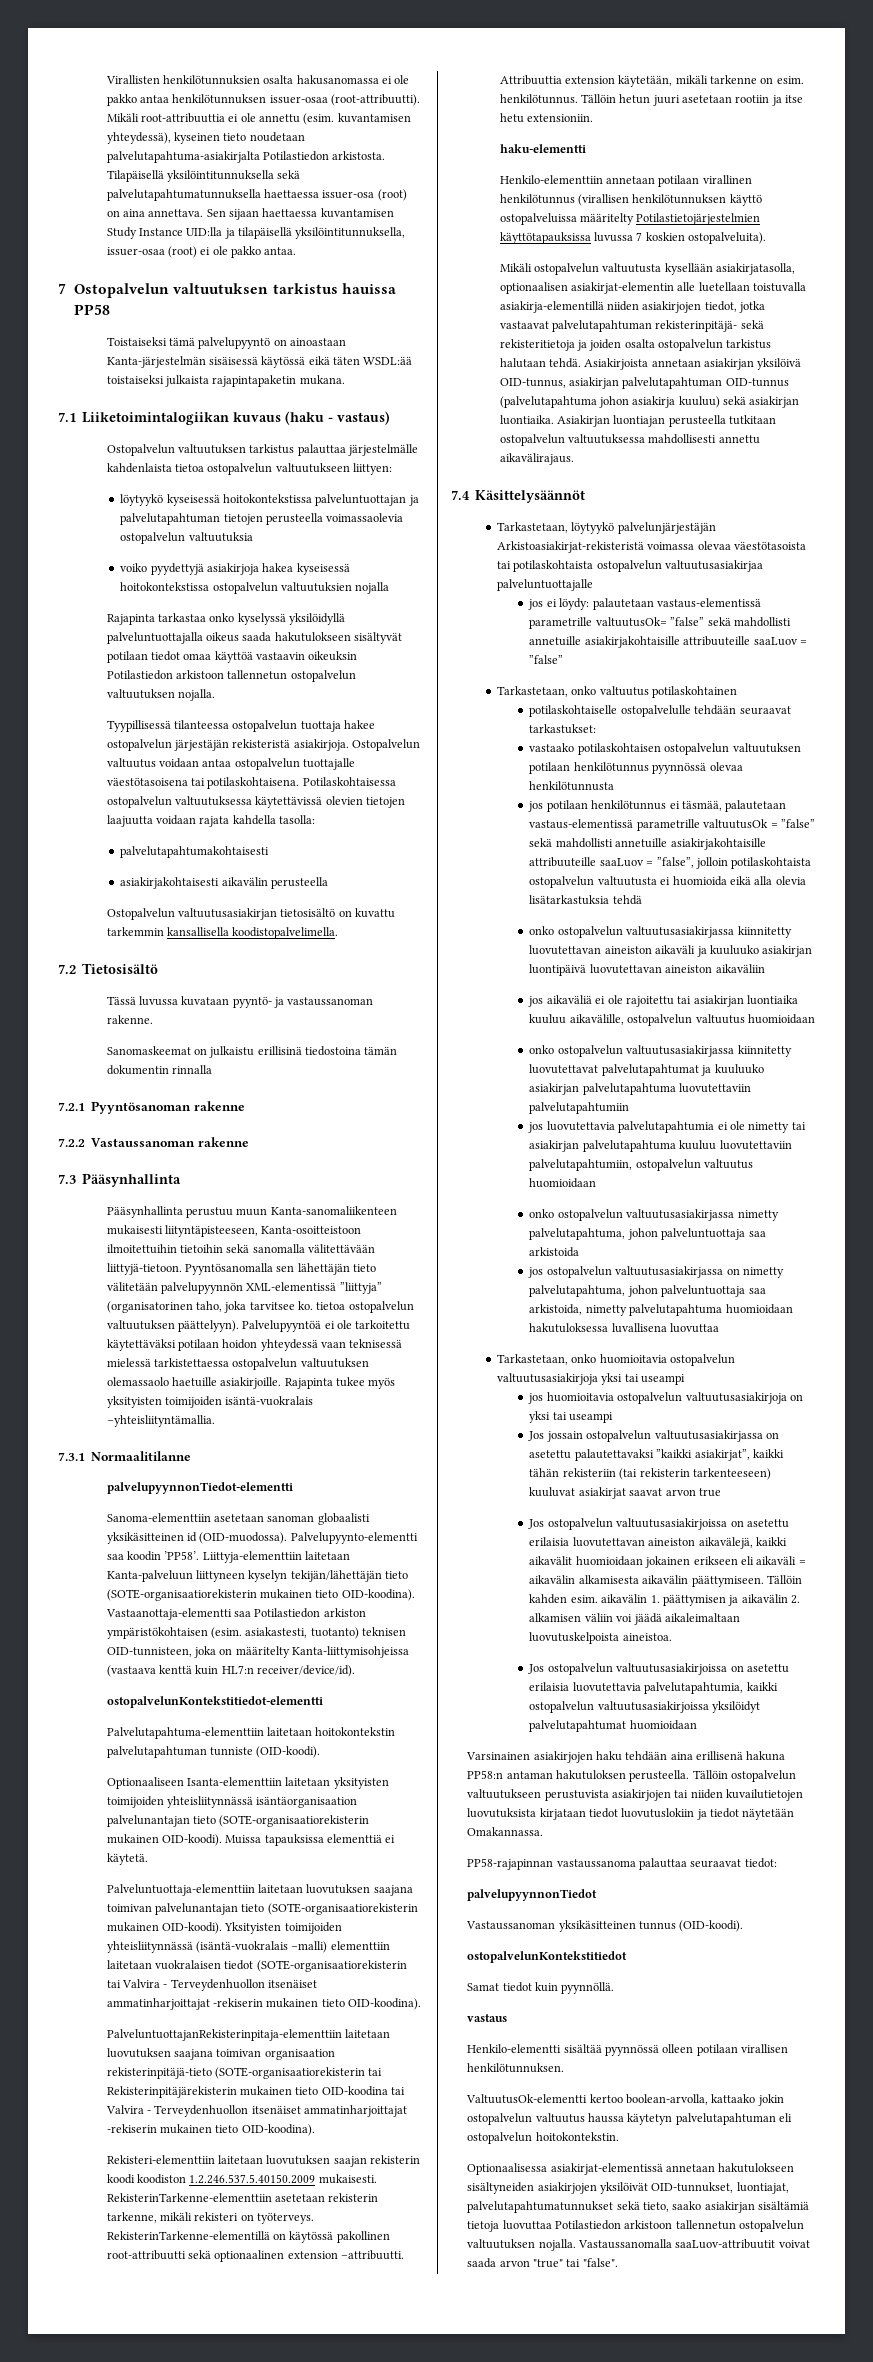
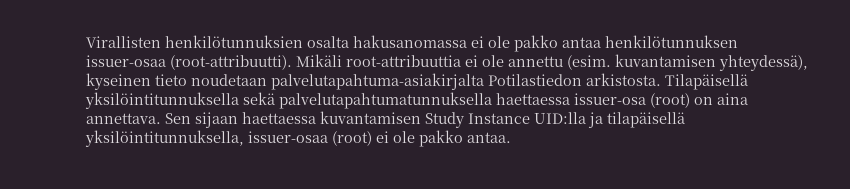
[58,283,396,298] [74,304,111,315] [106,337,347,349] [106,356,413,368] [106,375,345,387] [58,411,391,425] [106,444,419,456] [106,463,393,475] [120,494,419,506] [120,513,404,525] [120,532,253,544] [120,563,350,575] [120,582,390,594] [106,613,346,625] [106,632,403,644] [106,651,358,663] [106,670,356,682] [106,689,215,701] [106,720,376,732] [106,739,421,751] [106,758,356,770] [106,777,396,789] [106,796,406,808] [106,815,316,827] [120,846,270,858] [120,877,329,889] [106,908,396,920] [106,927,339,939] [58,963,159,974] [106,996,374,1008] [106,1015,153,1024] [106,1046,398,1058] [106,1065,212,1075] [58,1101,245,1114] [58,1137,249,1147] [58,1173,182,1187] [106,1206,397,1218] [106,1225,362,1237] [106,1244,376,1254] [106,1263,377,1275] [106,1282,382,1294] [106,1301,414,1313] [106,1320,411,1332] [106,1339,403,1351] [106,1358,369,1370] [106,1377,396,1389] [106,1396,314,1408] [106,1415,215,1427] [58,1451,192,1461] [106,1482,293,1494] [106,1513,370,1525] [106,1532,418,1544] [106,1551,351,1563] [106,1570,409,1582] [106,1589,415,1601] [105,1608,366,1620] [106,1627,407,1639] [106,1646,410,1658] [106,1665,356,1677] [106,1696,323,1708] [106,1727,396,1739] [106,1746,321,1758] [106,1777,389,1789] [106,1796,358,1808] [106,1815,370,1827] [106,1834,396,1846] [106,1853,148,1865] [106,1884,413,1896] [106,1903,418,1915] [106,1922,342,1934] [106,1941,390,1953] [106,1960,407,1972] [106,1979,318,1991] [106,1998,422,2010] [106,2029,390,2041] [106,2048,335,2060] [106,2067,383,2079] [106,2086,406,2098] [105,2105,408,2117] [106,2124,315,2136] [106,2155,421,2167] [106,2174,377,2184] [106,2193,379,2202] [106,2212,315,2224] [106,2231,390,2243] [106,2250,405,2262] [499,75,804,87] [499,94,804,106] [499,113,593,123] [499,144,586,153] [499,175,752,187] [499,194,762,206] [499,213,761,225] [499,232,767,244] [499,263,796,275] [499,282,807,294] [499,301,766,313] [499,320,764,332] [499,339,772,351] [499,358,802,370] [499,377,789,389] [499,396,800,408] [499,415,777,427] [499,434,760,446] [499,453,574,465] [451,490,586,503] [497,522,716,534] [497,541,807,553] [497,560,764,572] [497,579,594,591] [528,598,761,610] [529,617,791,629] [529,636,807,648] [529,655,564,664] [497,686,738,698] [529,705,791,717] [529,724,597,734] [529,743,801,755] [529,762,743,774] [529,781,615,791] [528,800,787,812] [529,819,815,831] [529,838,766,850] [529,857,812,869] [529,876,806,888] [529,895,642,905] [529,926,792,938] [529,945,813,957] [529,964,765,976] [528,995,799,1007] [529,1014,815,1026] [529,1045,792,1057] [529,1064,764,1076] [529,1083,752,1095] [529,1102,630,1114] [528,1121,806,1133] [529,1140,792,1152] [529,1159,754,1171] [529,1178,597,1188] [529,1209,779,1221] [529,1228,766,1240] [529,1247,580,1257] [528,1266,784,1278] [529,1285,766,1297] [529,1304,793,1316] [529,1323,720,1333] [497,1354,736,1366] [497,1373,686,1385] [528,1392,803,1404] [529,1411,614,1423] [528,1430,779,1442] [529,1449,784,1461] [529,1468,771,1480] [529,1487,721,1499] [528,1518,789,1530] [529,1537,787,1549] [529,1556,806,1568] [529,1575,802,1587] [529,1594,801,1606] [529,1613,740,1625] [529,1632,672,1644] [528,1663,789,1675] [529,1682,778,1694] [529,1701,761,1713] [529,1720,697,1732] [466,1751,786,1763] [467,1770,797,1782] [467,1789,804,1801] [467,1808,795,1820] [467,1827,544,1836] [467,1858,777,1870] [467,1889,598,1901] [466,1920,744,1932] [467,1951,628,1963] [467,1982,615,1994] [467,2014,508,2022] [467,2044,789,2056] [467,2063,565,2073] [466,2094,784,2106] [467,2113,793,2125] [467,2132,619,2144] [467,2163,795,2175] [467,2182,789,2194] [467,2201,810,2213] [467,2220,805,2232] [467,2239,810,2251] [467,2258,618,2268] // 7 Ostopalvelun valtuutuksen tarkistus hauissa PP58 // Toistaiseksi tämä palvelupyyntö on ainoastaan Kanta-järjestelmän sisäisessä käytössä eikä täten WSDL:ää toistaiseksi julkaista rajapintapaketin mukana. // 7.1 Liiketoimintalogiikan kuvaus (haku - vastaus) // Ostopalvelun valtuutuksen tarkistus palauttaa järjestelmälle kahdenlaista tietoa ostopalvelun valtuutukseen liittyen: // löytyykö kyseisessä hoitokontekstissa palveluntuottajan ja palvelutapahtuman tietojen perusteella voimassaolevia ostopalvelun valtuutuksia // voiko pyydettyjä asiakirjoja hakea kyseisessä hoitokontekstissa ostopalvelun valtuutuksien nojalla // Rajapinta tarkastaa onko kyselyssä yksilöidyllä palveluntuottajalla oikeus saada hakutulokseen sisältyvät potilaan tiedot omaa käyttöä vastaavin oikeuksin Potilastiedon arkistoon tallennetun ostopalvelun valtuutuksen nojalla. // Tyypillisessä tilanteessa ostopalvelun tuottaja hakee ostopalvelun järjestäjän rekisteristä asiakirjoja. Ostopalvelun valtuutus voidaan antaa ostopalvelun tuottajalle väestötasoisena tai potilaskohtaisena. Potilaskohtaisessa ostopalvelun valtuutuksessa käytettävissä olevien tietojen laajuutta voidaan rajata kahdella tasolla: // palvelutapahtumakohtaisesti // asiakirjakohtaisesti aikavälin perusteella // Ostopalvelun valtuutusasiakirjan tietosisältö on kuvattu tarkemmin kansallisella koodistopalvelimella. // 7.2 Tietosisältö // Tässä luvussa kuvataan pyyntö- ja vastaussanoman rakenne. // Sanomaskeemat on julkaistu erillisinä tiedostoina tämän dokumentin rinnalla // 7.2.1 Pyyntösanoman rakenne // 7.2.2 Vastaussanoman rakenne // 7.3 Pääsynhallinta // Pääsynhallinta perustuu muun Kanta-sanomaliikenteen mukaisesti liityntäpisteeseen, Kanta-osoitteistoon ilmoitettuihin tietoihin sekä sanomalla välitettävään liittyjä-tietoon. Pyyntösanomalla sen lähettäjän tieto välitetään palvelupyynnön XML-elementissä ”liittyja” (organisatorinen taho, joka tarvitsee ko. tietoa ostopalvelun valtuutuksen päättelyyn). Palvelupyyntöä ei ole tarkoitettu käytettäväksi potilaan hoidon yhteydessä vaan teknisessä mielessä tarkistettaessa ostopalvelun valtuutuksen olemassaolo haetuille asiakirjoille. Rajapinta tukee myös yksityisten toimijoiden isäntä-vuokralais –yhteisliityntämallia. // 7.3.1 Normaalitilanne // palvelupyynnonTiedot-elementti // Sanoma-elementtiin asetetaan sanoman globaalisti yksikäsitteinen id (OID-muodossa). Palvelupyynto-elementti saa koodin ’PP58’. Liittyja-elementtiin laitetaan Kanta-palveluun liittyneen kyselyn tekijän/lähettäjän tieto (SOTE-organisaatiorekisterin mukainen tieto OID-koodina). Vastaanottaja-elementti saa Potilastiedon arkiston ympäristökohtaisen (esim. asiakastesti, tuotanto) teknisen OID-tunnisteen, joka on määritelty Kanta-liittymisohjeissa (vastaava kenttä kuin HL7:n receiver/device/id). // ostopalvelunKontekstitiedot-elementti // Palvelutapahtuma-elementtiin laitetaan hoitokontekstin palvelutapahtuman tunniste (OID-koodi). // Optionaaliseen Isanta-elementtiin laitetaan yksityisten toimijoiden yhteisliitynnässä isäntäorganisaation palvelunantajan tieto (SOTE-organisaatiorekisterin mukainen OID-koodi). Muissa tapauksissa elementtiä ei käytetä. // Palveluntuottaja-elementtiin laitetaan luovutuksen saajana toimivan palvelunantajan tieto (SOTE-organisaatiorekisterin mukainen OID-koodi). Yksityisten toimijoiden yhteisliitynnässä (isäntä-vuokralais –malli) elementtiin laitetaan vuokralaisen tiedot (SOTE-organisaatiorekisterin tai Valvira - Terveydenhuollon itsenäiset ammatinharjoittajat -rekiserin mukainen tieto OID-koodina). // PalveluntuottajanRekisterinpitaja-elementtiin laitetaan luovutuksen saajana toimivan organisaation rekisterinpitäjä-tieto (SOTE-organisaatiorekisterin tai Rekisterinpitäjärekisterin mukainen tieto OID-koodina tai Valvira - Terveydenhuollon itsenäiset ammatinharjoittajat -rekiserin mukainen tieto OID-koodina). // Rekisteri-elementtiin laitetaan luovutuksen saajan rekisterin koodi koodiston 1.2.246.537.5.40150.2009 mukaisesti. RekisterinTarkenne-elementtiin asetetaan rekisterin tarkenne, mikäli rekisteri on työterveys. RekisterinTarkenne-elementillä on käytössä pakollinen root-attribuutti sekä optionaalinen extension –attribuutti. Attribuuttia extension käytetään, mikäli tarkenne on esim. henkilötunnus. Tällöin hetun juuri asetetaan rootiin ja itse hetu extensioniin. // haku-elementti // Henkilo-elementtiin annetaan potilaan virallinen henkilötunnus (virallisen henkilötunnuksen käyttö ostopalveluissa määritelty Potilastietojärjestelmien käyttötapauksissa luvussa 7 koskien ostopalveluita). // Mikäli ostopalvelun valtuutusta kysellään asiakirjatasolla, optionaalisen asiakirjat-elementin alle luetellaan toistuvalla asiakirja-elementillä niiden asiakirjojen tiedot, jotka vastaavat palvelutapahtuman rekisterinpitäjä- sekä rekisteritietoja ja joiden osalta ostopalvelun tarkistus halutaan tehdä. Asiakirjoista annetaan asiakirjan yksilöivä OID-tunnus, asiakirjan palvelutapahtuman OID-tunnus (palvelutapahtuma johon asiakirja kuuluu) sekä asiakirjan luontiaika. Asiakirjan luontiajan perusteella tutkitaan ostopalvelun valtuutuksessa mahdollisesti annettu aikavälirajaus. // 7.4 Käsittelysäännöt // Tarkastetaan, löytyykö palvelunjärjestäjän Arkistoasiakirjat-rekisteristä voimassa olevaa väestötasoista tai potilaskohtaista ostopalvelun valtuutusasiakirjaa palveluntuottajalle // jos ei löydy: palautetaan vastaus-elementissä parametrille valtuutusOk= ”false” sekä mahdollisti annetuille asiakirjakohtaisille attribuuteille saaLuov = ”false” // Tarkastetaan, onko valtuutus potilaskohtainen // potilaskohtaiselle ostopalvelulle tehdään seuraavat tarkastukset: // vastaako potilaskohtaisen ostopalvelun valtuutuksen potilaan henkilötunnus pyynnössä olevaa henkilötunnusta // jos potilaan henkilötunnus ei täsmää, palautetaan vastaus-elementissä parametrille valtuutusOk = ”false” sekä mahdollisti annetuille asiakirjakohtaisille attribuuteille saaLuov = ”false”, jolloin potilaskohtaista ostopalvelun valtuutusta ei huomioida eikä alla olevia lisätarkastuksia tehdä // onko ostopalvelun valtuutusasiakirjassa kiinnitetty luovutettavan aineiston aikaväli ja kuuluuko asiakirjan luontipäivä luovutettavan aineiston aikaväliin // jos aikaväliä ei ole rajoitettu tai asiakirjan luontiaika kuuluu aikavälille, ostopalvelun valtuutus huomioidaan // onko ostopalvelun valtuutusasiakirjassa kiinnitetty luovutettavat palvelutapahtumat ja kuuluuko asiakirjan palvelutapahtuma luovutettaviin palvelutapahtumiin // jos luovutettavia palvelutapahtumia ei ole nimetty tai asiakirjan palvelutapahtuma kuuluu luovutettaviin palvelutapahtumiin, ostopalvelun valtuutus huomioidaan // onko ostopalvelun valtuutusasiakirjassa nimetty palvelutapahtuma, johon palveluntuottaja saa arkistoida // jos ostopalvelun valtuutusasiakirjassa on nimetty palvelutapahtuma, johon palveluntuottaja saa arkistoida, nimetty palvelutapahtuma huomioidaan hakutuloksessa luvallisena luovuttaa // Tarkastetaan, onko huomioitavia ostopalvelun valtuutusasiakirjoja yksi tai useampi // jos huomioitavia ostopalvelun valtuutusasiakirjoja on yksi tai useampi // Jos jossain ostopalvelun valtuutusasiakirjassa on asetettu palautettavaksi ”kaikki asiakirjat”, kaikki tähän rekisteriin (tai rekisterin tarkenteeseen) kuuluvat asiakirjat saavat arvon true // Jos ostopalvelun valtuutusasiakirjoissa on asetettu erilaisia luovutettavan aineiston aikavälejä, kaikki aikavälit huomioidaan jokainen erikseen eli aikaväli = aikavälin alkamisesta aikavälin päättymiseen. Tällöin kahden esim. aikavälin 1. päättymisen ja aikavälin 2. alkamisen väliin voi jäädä aikaleimaltaan luovutuskelpoista aineistoa. // Jos ostopalvelun valtuutusasiakirjoissa on asetettu erilaisia luovutettavia palvelutapahtumia, kaikki ostopalvelun valtuutusasiakirjoissa yksilöidyt palvelutapahtumat huomioidaan // Varsinainen asiakirjojen haku tehdään aina erillisenä hakuna PP58:n antaman hakutuloksen perusteella. Tällöin ostopalvelun valtuutukseen perustuvista asiakirjojen tai niiden kuvailutietojen luovutuksista kirjataan tiedot luovutuslokiin ja tiedot näytetään Omakannassa. // PP58-rajapinnan vastaussanoma palauttaa seuraavat tiedot: // palvelupyynnonTiedot // Vastaussanoman yksikäsitteinen tunnus (OID-koodi). // ostopalvelunKontekstitiedot // Samat tiedot kuin pyynnöllä. // vastaus // Henkilo-elementti sisältää pyynnössä olleen potilaan virallisen henkilötunnuksen. // ValtuutusOk-elementti kertoo boolean-arvolla, kattaako jokin ostopalvelun valtuutus haussa käytetyn palvelutapahtuman eli ostopalvelun hoitokontekstin. // Optionaalisessa asiakirjat-elementissä annetaan hakutulokseen sisältyneiden asiakirjojen yksilöivät OID-tunnukset, luontiajat, palvelutapahtumatunnukset sekä tieto, saako asiakirjan sisältämiä tietoja luovuttaa Potilastiedon arkistoon tallennetun ostopalvelun valtuutuksen nojalla. Vastaussanomalla saaLuov-attribuutit voivat saada arvon "true" tai "false". -> (511, 137) none

